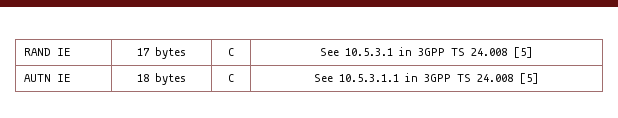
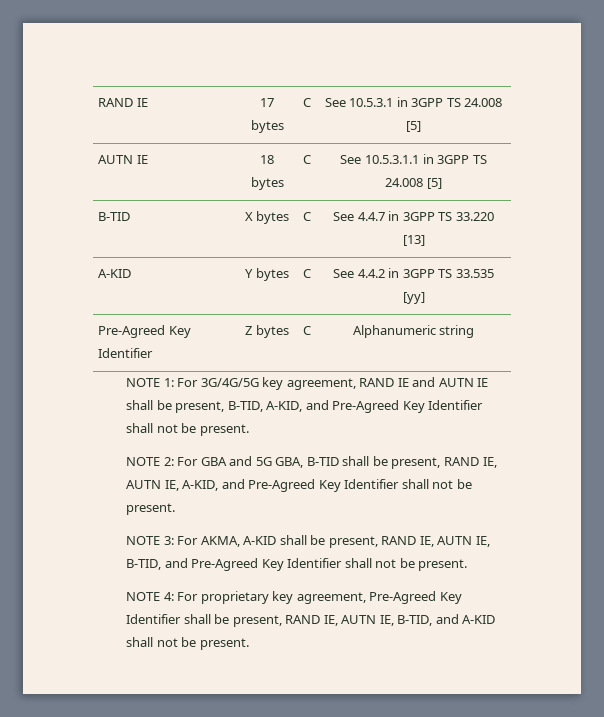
(539, 78) none -> [98,212,131,221] [244,211,290,224] [302,212,311,221] [333,211,494,221] [402,235,425,246] [98,269,132,278] [245,268,289,281] [302,269,311,278] [333,268,494,278] [402,292,425,304] [98,325,191,338] [98,348,154,358] [245,325,289,338] [302,326,311,335] [352,325,475,338] [126,377,489,390] [126,400,484,413] [126,423,249,436] [126,456,497,469] [126,479,472,492] [126,503,176,515] [126,535,490,548] [126,558,468,571] [126,591,462,604] [126,614,496,627] [126,637,249,650] // B-TID | X bytes | C | See 4.4.7 in 3GPP TS 33.220 [13] // A-KID | Y bytes | C | See 4.4.2 in 3GPP TS 33.535 [yy] // Pre-Agreed Key Identifier | Z bytes | C | Alphanumeric string // NOTE 1: For 3G/4G/5G key agreement, RAND IE and AUTN IE shall be present, B-TID, A-KID, and Pre-Agreed Key Identifier shall not be present. // NOTE 2: For GBA and 5G GBA, B-TID shall be present, RAND IE, AUTN IE, A-KID, and Pre-Agreed Key Identifier shall not be present. // NOTE 3: For AKMA, A-KID shall be present, RAND IE, AUTN IE, B-TID, and Pre-Agreed Key Identifier shall not be present. // NOTE 4: For proprietary key agreement, Pre-Agreed Key Identifier shall be present, RAND IE, AUTN IE, B-TID, and A-KID shall not be present.

